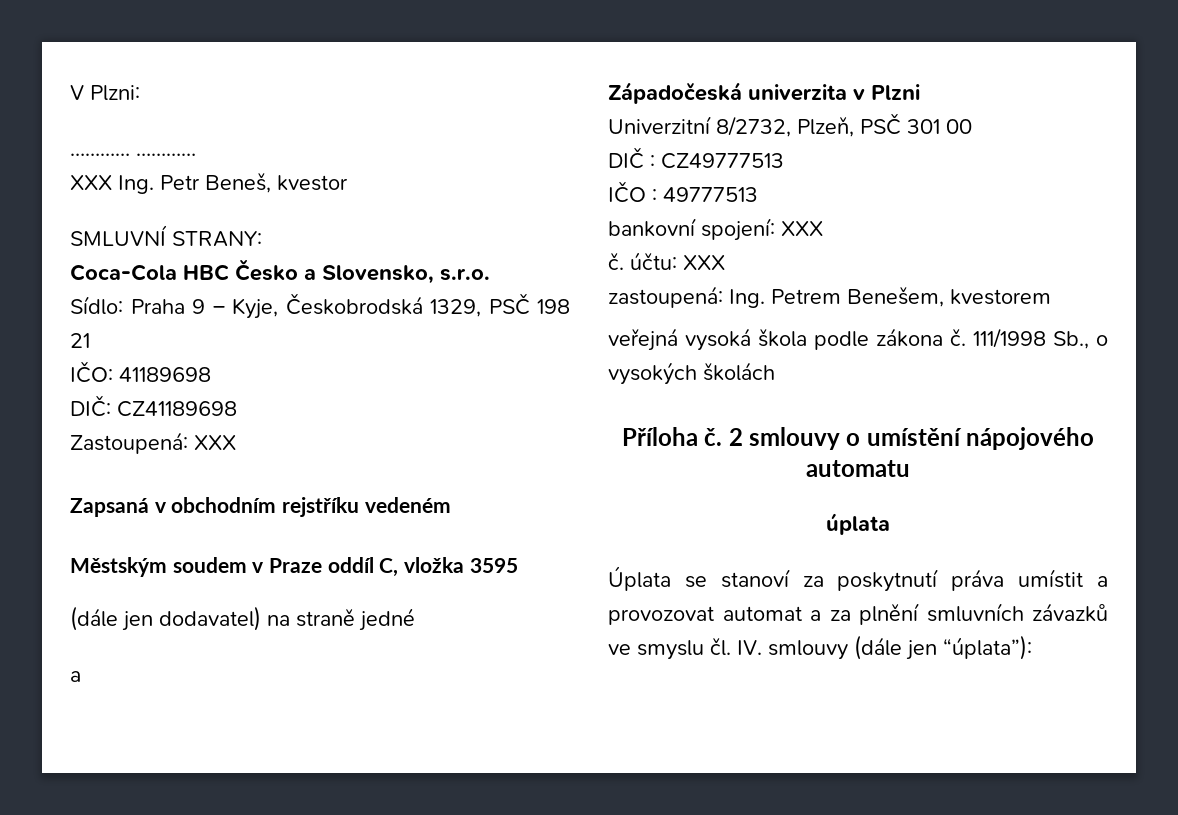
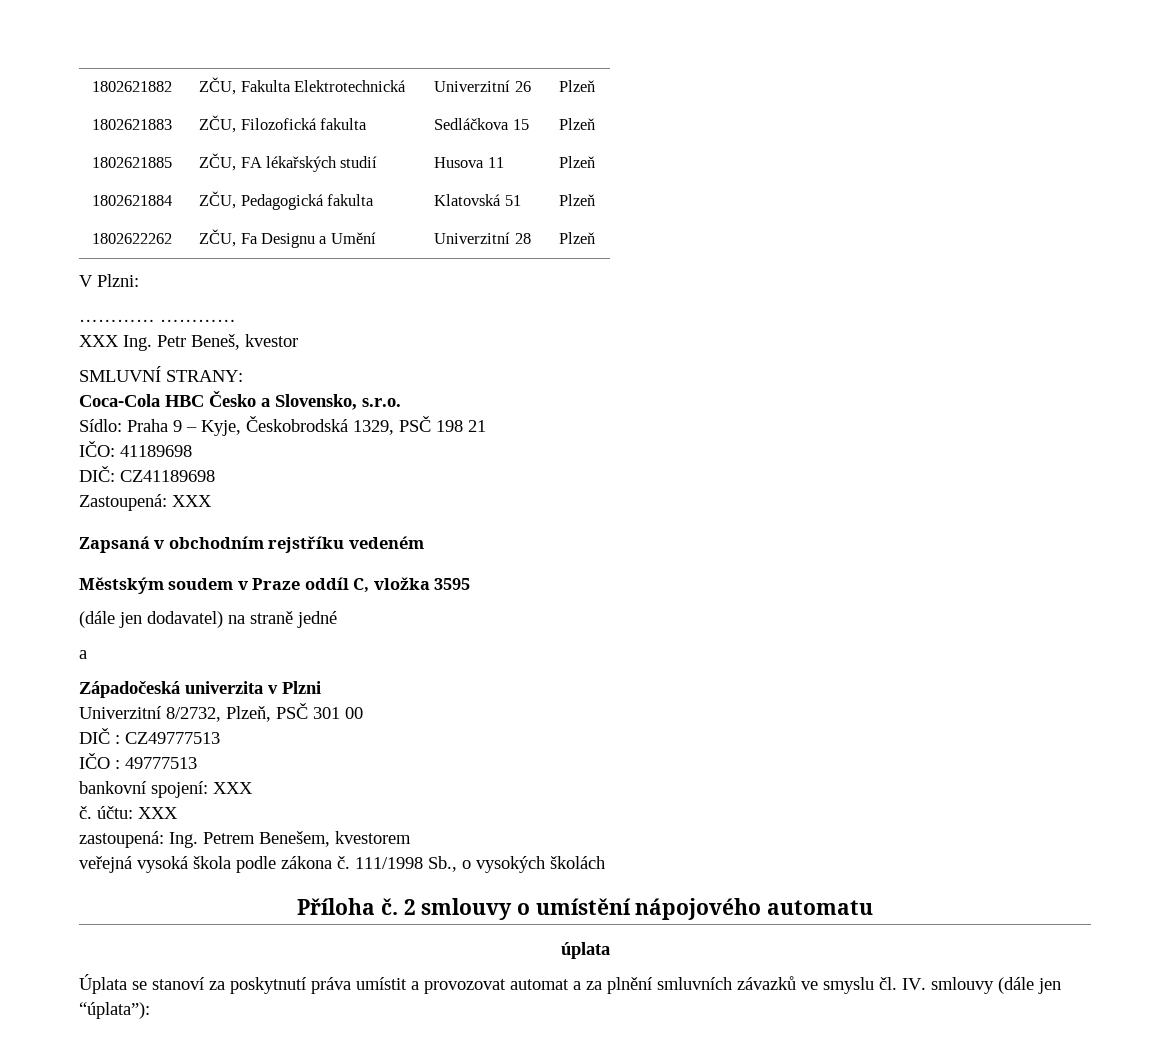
(70, 92) none -> [92,81,173,92] [199,77,406,95] [434,80,531,92] [559,80,596,92] [92,119,173,130] [199,115,367,133] [434,118,529,130] [559,118,596,130] [92,157,173,168] [199,153,378,172] [434,157,504,168] [559,156,596,168] [92,195,173,206] [199,191,374,210] [434,194,521,206] [559,194,596,206] [92,233,173,244] [199,229,376,248] [434,232,531,244] [559,232,596,244] 1802621882 | ZČU, Fakulta Elektrotechnická | Univerzitní 26 | Plzeň // 1802621883 | ZČU, Filozofická fakulta | Sedláčkova 15 | Plzeň // 1802621885 | ZČU, FA lékařských studií | Husova 11 | Plzeň // 1802621884 | ZČU, Pedagogická fakulta | Klatovská 51 | Plzeň // 1802622262 | ZČU, Fa Designu a Umění | Univerzitní 28 | Plzeň //

